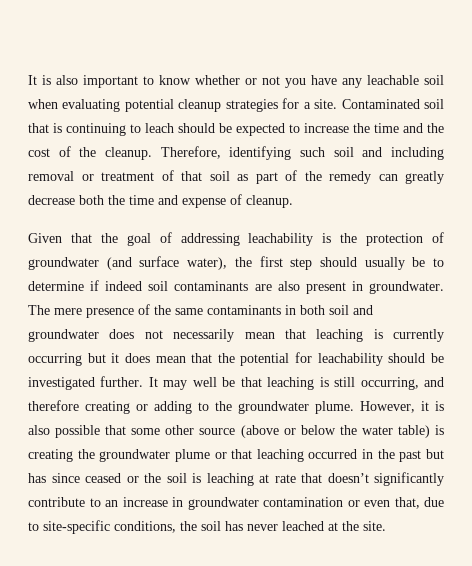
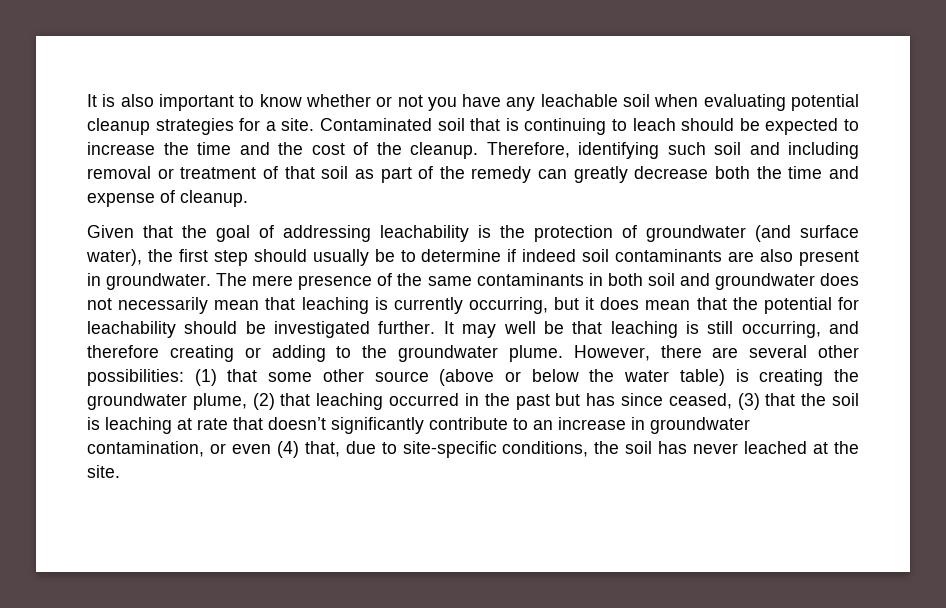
[28,353,82,366] occurring -> [468,297,548,314] occurring,
[421,401,444,411] [28,425,101,438] it is also possible -> [660,345,860,358] [87,369,217,386] there are several other possibilities: (1)
[174,449,227,462] plume or -> [192,393,275,410] plume, (2)
[85,473,139,483] ceased or -> [668,393,796,410] ceased, (3) that
[263,497,343,507] contamination -> [87,441,204,457] contamination,
(390, 503) none -> [276,441,299,458] (4)

